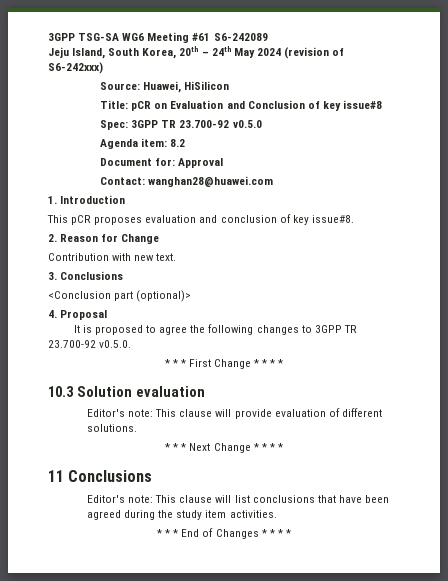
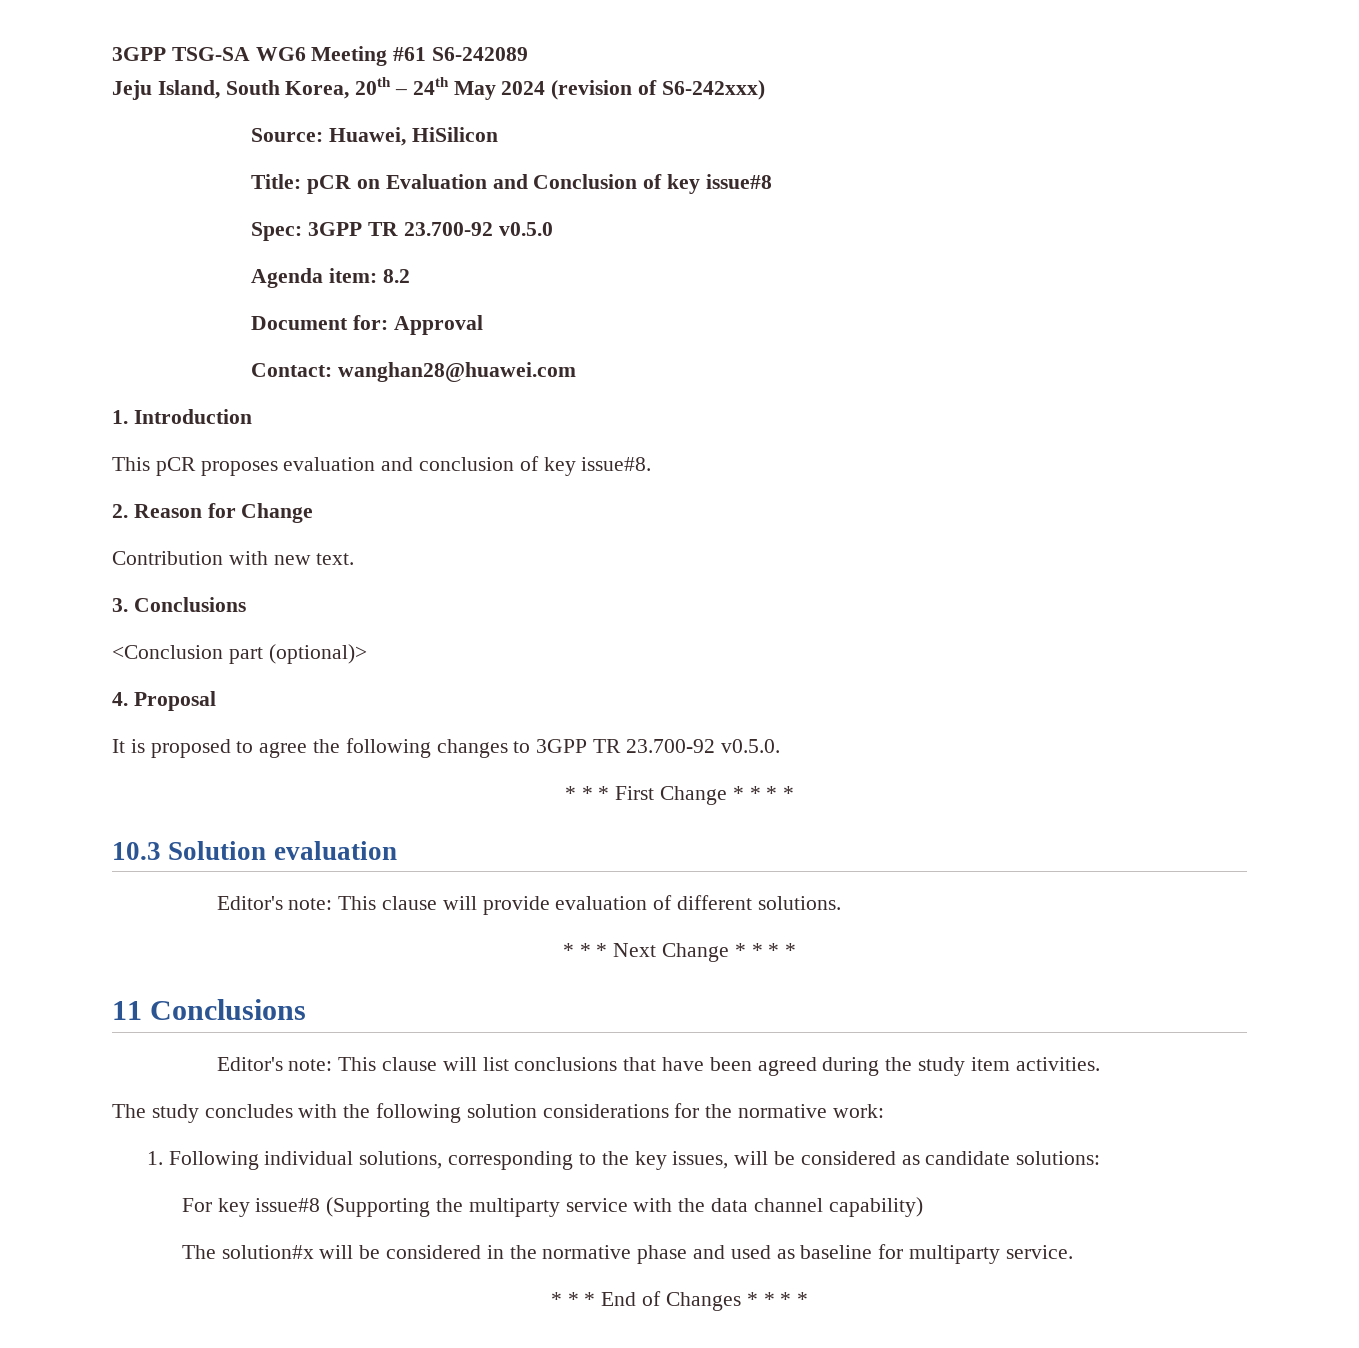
(277, 514) none -> [112,1103,884,1123] [146,1151,1101,1170] [181,1197,923,1217] [181,1244,1073,1264] // The study concludes with the following solution considerations for the normative work: // 1. Following individual solutions, corresponding to the key issues, will be considered as candidate solutions: // For key issue#8 (Supporting the multiparty service with the data channel capability) // The solution#x will be considered in the normative phase and used as baseline for multiparty service.

